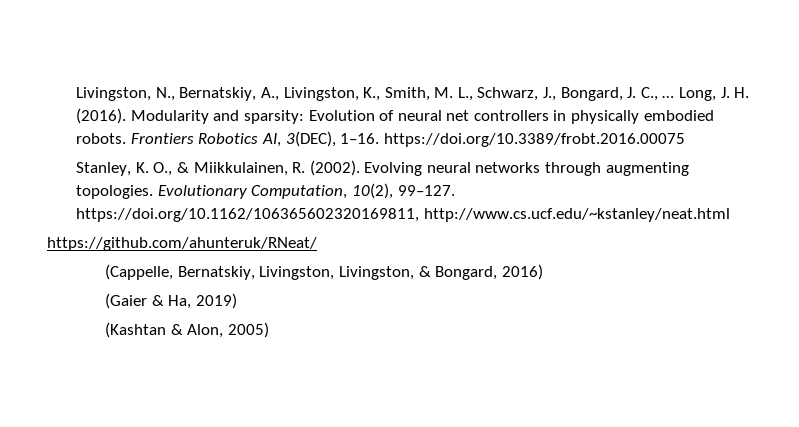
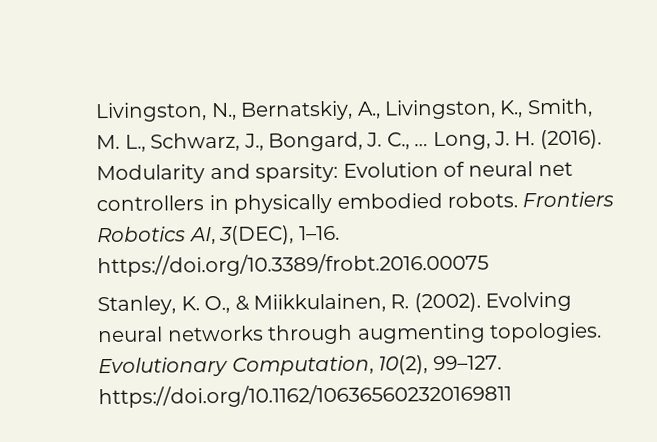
[76,208,730,222] [47,237,317,251] [105,264,543,280] [105,293,238,309] [105,322,270,338] https://doi.org/10.1162/106365602320169811, http://www.cs.ucf.edu/~kstanley/neat.html // https://github.com/ahunteruk/RNeat/ // (Cappelle, Bernatskiy, Livingston, Livingston, & Bongard, 2016) // (Gaier & Ha, 2019) // (Kashtan & Alon, 2005) -> [98,383,513,409] https://doi.org/10.1162/106365602320169811

